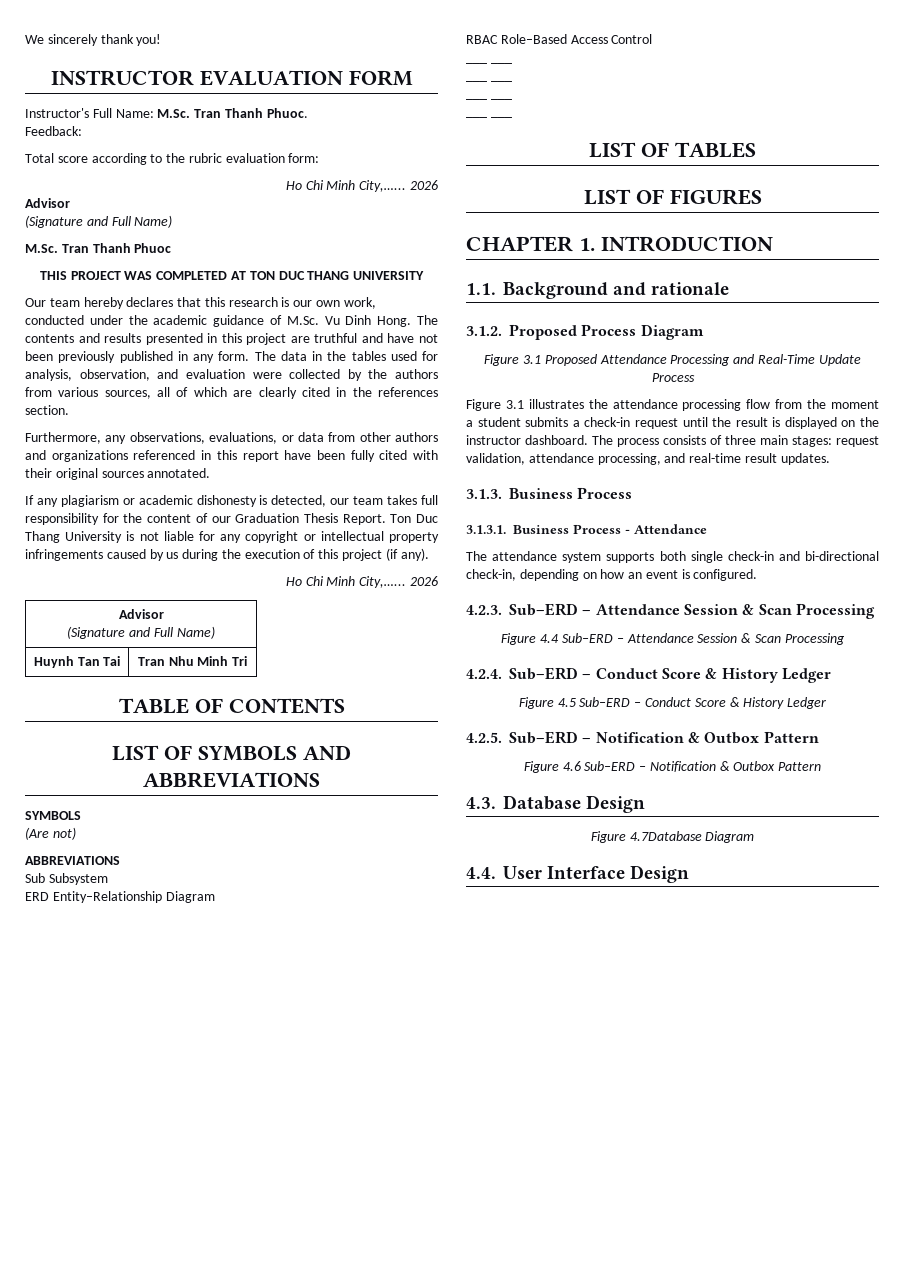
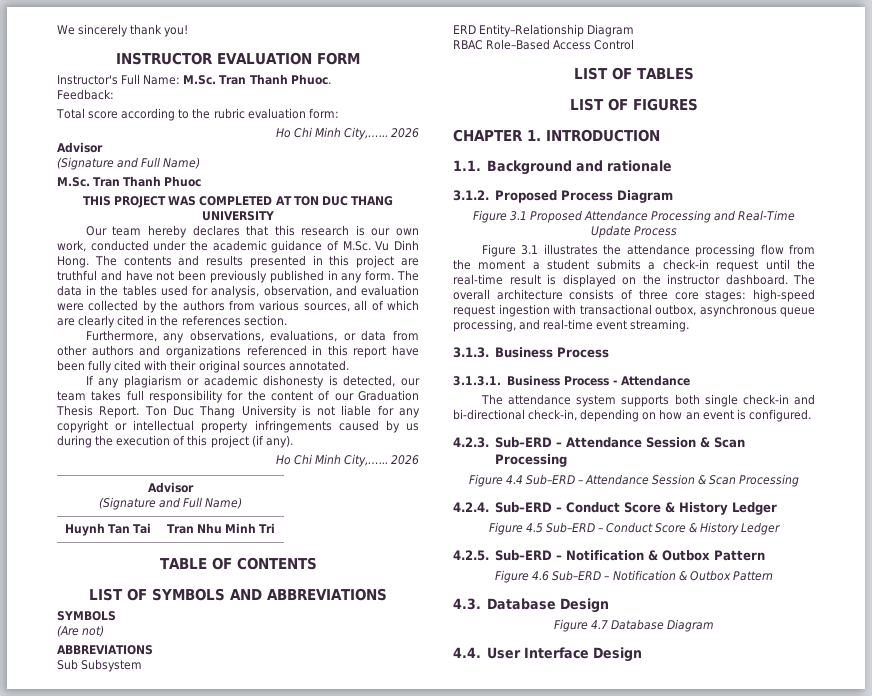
[466,62,512,64] [466,80,512,82] [466,98,512,100] [466,116,512,118] // ___ ___ // ___ ___ // ___ ___ // ___ ___ -> (635, 44) none
(732, 422) none -> [453,274,503,285] real-time
[617,438,659,447] process -> [453,289,563,300] overall architecture
[760,435,879,447] [466,453,594,465] main stages: request validation, attendance -> [674,289,815,302] [453,304,815,317] core stages: high-speed request ingestion with transactional outbox, asynchronous queue
[744,453,830,465] result updates. -> [596,319,690,332] event streaming.
[629,831,702,841] 4.7Database -> [590,619,665,630] 4.7 Database

